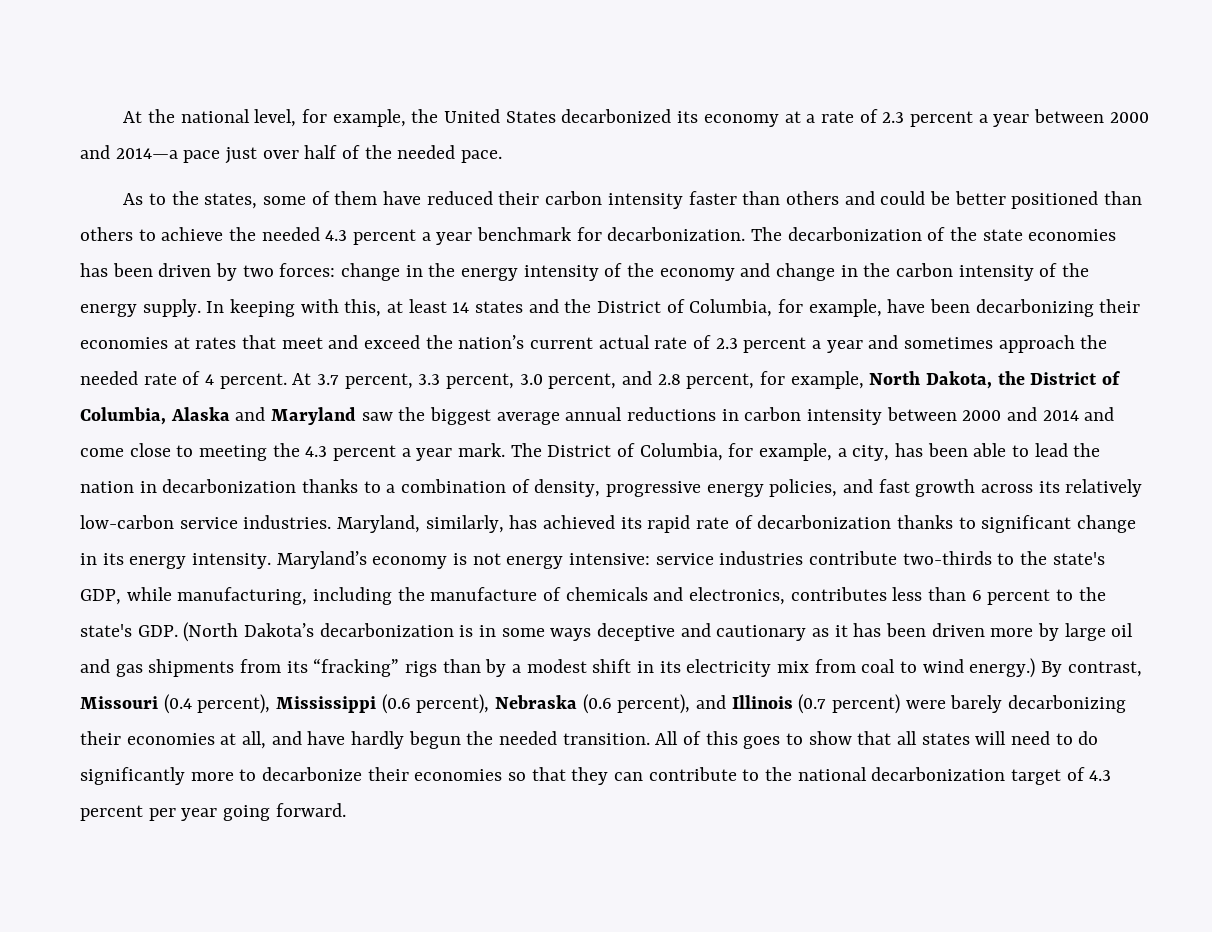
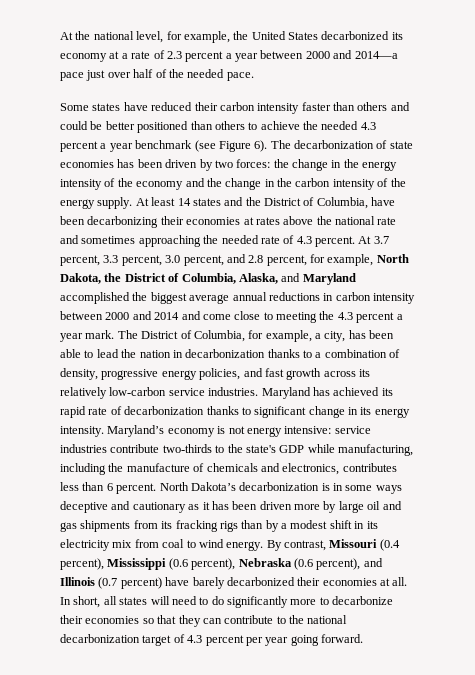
[123,191,378,209] As to the states, some of them -> [60,103,121,111] Some states
[576,227,746,241] for decarbonization. -> [194,140,268,152] (see Figure 6).
[950,227,978,241] the -> (388, 144) none
(336, 270) none -> [273,159,289,168] the
(771, 270) none -> [206,178,222,187] the
[206,299,404,317] In keeping with this, at -> [135,198,149,206] At
[778,299,882,317] for example, -> (368, 203) none
[242,335,863,353] that meet and exceed the nation’s current actual rate of 2.3 percent a year -> [283,216,397,225] above the national rate
[998,335,1075,353] approach -> [138,235,201,247] approaching
[205,374,215,385] 4 -> [296,236,312,244] 4.3
[170,407,230,421] Alaska -> [238,273,278,284] Alaska,
[361,412,393,421] saw -> [60,292,130,304] accomplished
[337,515,504,533] Maryland, similarly, -> [261,387,311,399] Maryland
[80,589,121,605] GDP, -> [279,445,305,453] GDP
[987,587,1106,605] [80,622,239,642] percent to the state's GDP. (North -> [116,482,189,494] percent. North
[313,658,400,677] “fracking” -> [175,520,218,532] fracking
[969,658,1036,678] energy.) -> [226,541,264,551] energy.
[905,695,1127,713] [80,731,892,749] were barely decarbonizing their economies at all, and have hardly begun the needed transition. All of this goes to show that -> [165,577,408,589] [60,596,101,608] have barely decarbonized their economies at all. In short,

